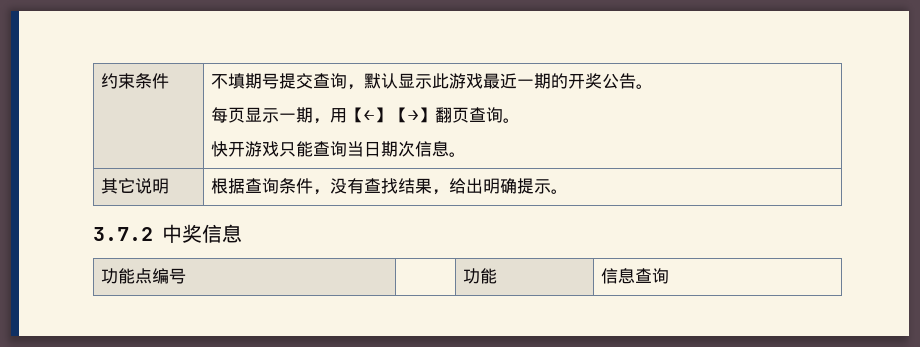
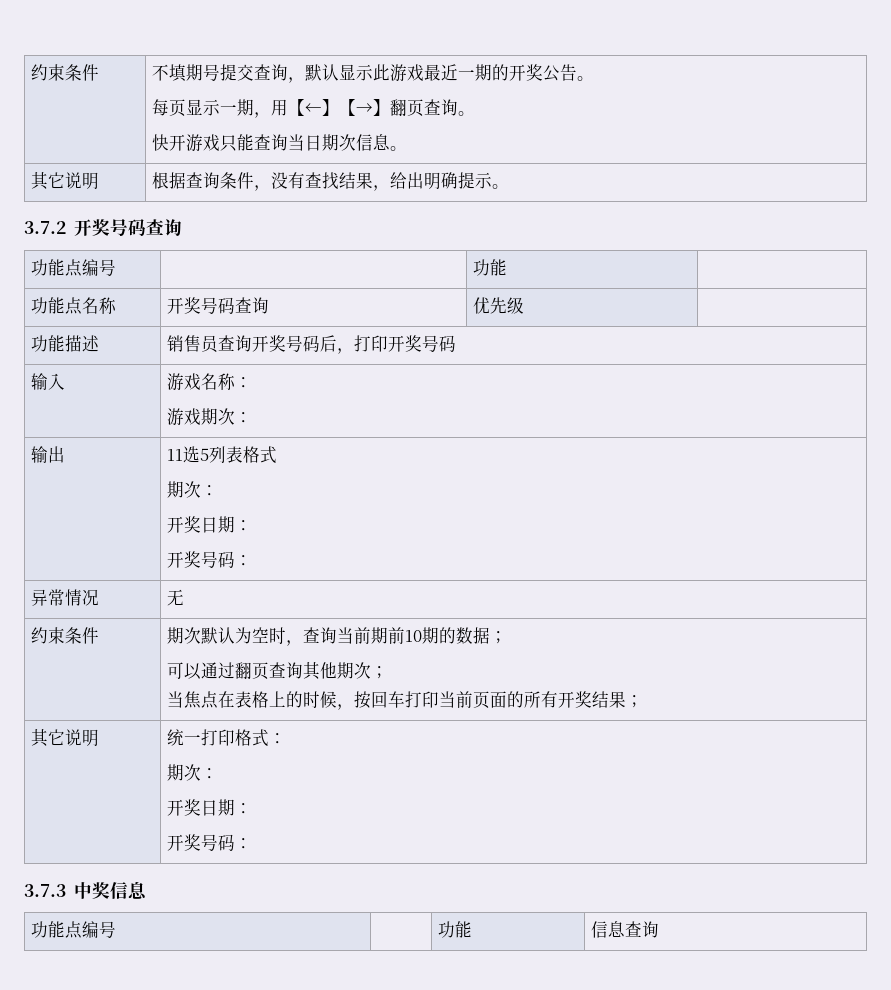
(153, 234) none -> [74,219,183,236] [30,259,116,277] [472,259,507,276] [30,297,116,315] [166,297,269,314] [472,297,524,314] [30,335,99,352] [166,335,456,354] [30,373,65,390] [166,373,252,391] [166,408,252,426] [30,446,65,463] [166,446,277,464] [166,481,218,498] [166,516,252,533] [166,551,252,568] [30,589,99,606] [166,589,184,606] [30,627,99,644] [166,627,507,646] [166,662,388,680] [166,691,643,710] [30,729,99,747] [166,729,286,747] [166,764,218,781] [166,799,252,816] [166,834,252,851] [24,884,66,897] 开奖号码查询 // 功能点编号 | | 功能 | // 功能点名称 | 开奖号码查询 | 优先级 | // 功能描述 | 销售员查询开奖号码后，打印开奖号码 // 输入 | 游戏名称： // 游戏期次： // 输出 | 11选5列表格式 // 期次： // 开奖日期： // 开奖号码： // 异常情况 | 无 // 约束条件 | 期次默认为空时，查询当前期前10期的数据； // 可以通过翻页查询其他期次； // 当焦点在表格上的时候，按回车打印当前页面的所有开奖结果； // 其它说明 | 统一打印格式： // 期次： // 开奖日期： // 开奖号码： // 3.7.3

